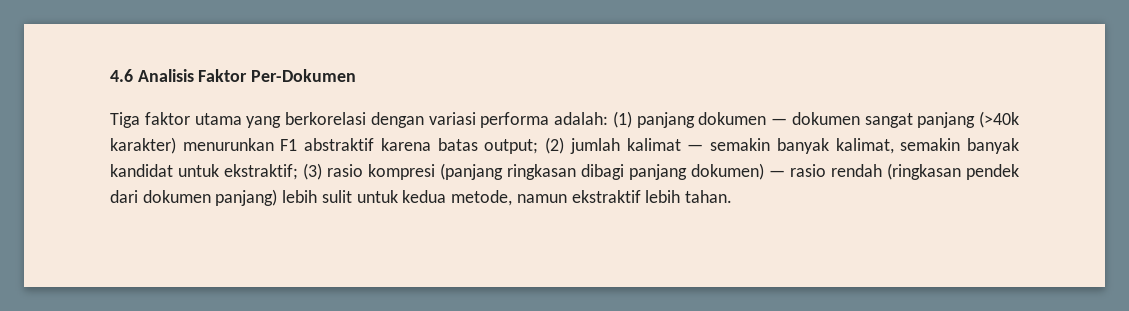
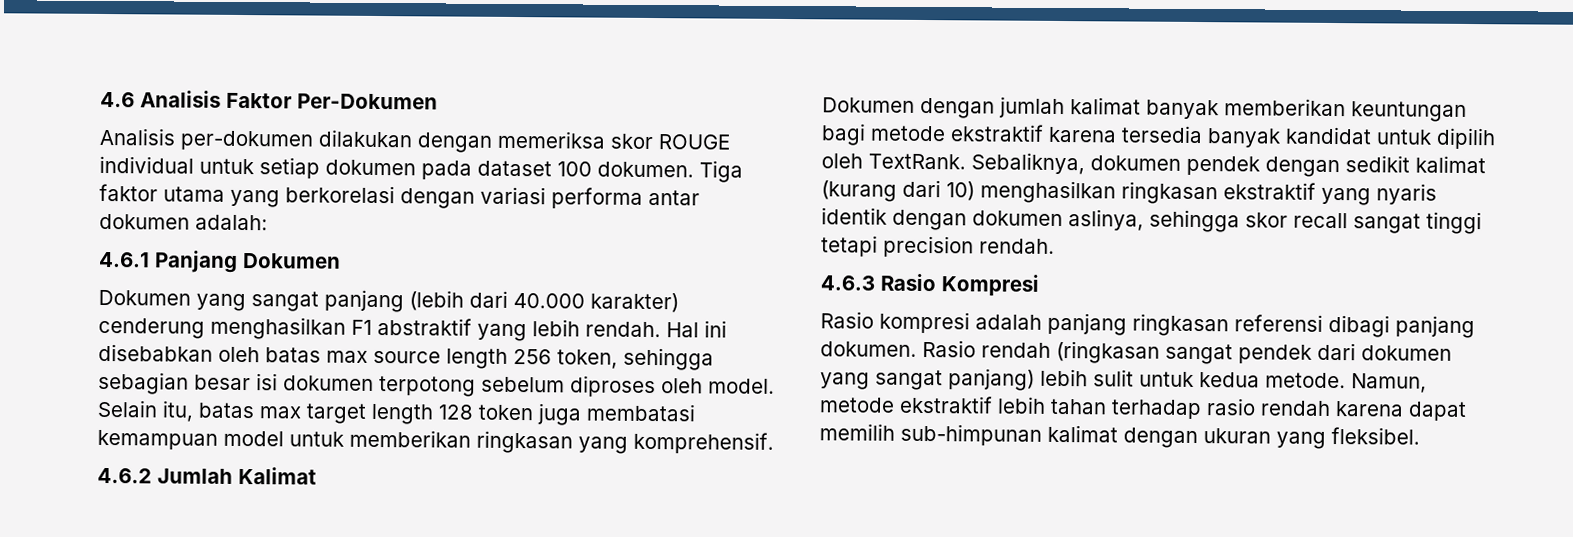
(357, 75) none -> [99,127,730,153] [99,155,694,180] Analisis per-dokumen dilakukan dengan memeriksa skor ROUGE individual untuk setiap dokumen pada dataset 100 dokumen.
(550, 120) none -> [648,189,700,206] [99,213,190,230] antar dokumen
[612,111,1019,128] [110,137,1020,154] [110,163,826,180] (1) panjang dokumen — dokumen sangat panjang (>40k karakter) menurunkan F1 abstraktif karena batas output; (2) jumlah kalimat — semakin banyak kalimat, semakin banyak kandidat untuk ekstraktif; (3) rasio kompresi (panjang ringkasan dibagi panjang dokumen) — rasio -> [98,250,341,273] [98,289,679,313] [98,316,727,342] [98,343,714,371] [98,371,775,398] [97,399,696,426] [97,429,774,454] [97,466,317,485] [822,96,1467,122] [821,123,1496,150] [821,152,1486,178] [821,179,1437,206] [821,207,1482,235] [821,235,1055,258] [820,273,1039,296] [820,311,1475,339] [820,339,976,358] // 4.6.1 Panjang Dokumen // Dokumen yang sangat panjang (lebih dari 40.000 karakter) cenderung menghasilkan F1 abstraktif yang lebih rendah. Hal ini disebabkan oleh batas max source length 256 token, sehingga sebagian besar isi dokumen terpotong sebelum diproses oleh model. Selain itu, batas max target length 128 token juga membatasi kemampuan model untuk memberikan ringkasan yang komprehensif. // 4.6.2 Jumlah Kalimat // Dokumen dengan jumlah kalimat banyak memberikan keuntungan bagi metode ekstraktif karena tersedia banyak kandidat untuk dipilih oleh TextRank. Sebaliknya, dokumen pendek dengan sedikit kalimat (kurang dari 10) menghasilkan ringkasan ekstraktif yang nyaris identik dengan dokumen aslinya, sehingga skor recall sangat tinggi tetapi precision rendah. // 4.6.3 Rasio Kompresi // Rasio kompresi adalah panjang ringkasan referensi dibagi panjang dokumen. Rasio
(961, 171) none -> [1165,343,1233,365] sangat
(211, 196) none -> [820,369,943,391] yang sangat
[451,190,732,206] metode, namun ekstraktif lebih tahan. -> [1265,372,1427,393] [819,395,1467,421] [819,423,1420,449] metode. Namun, metode ekstraktif lebih tahan terhadap rasio rendah karena dapat memilih sub-himpunan kalimat dengan ukuran yang fleksibel.

